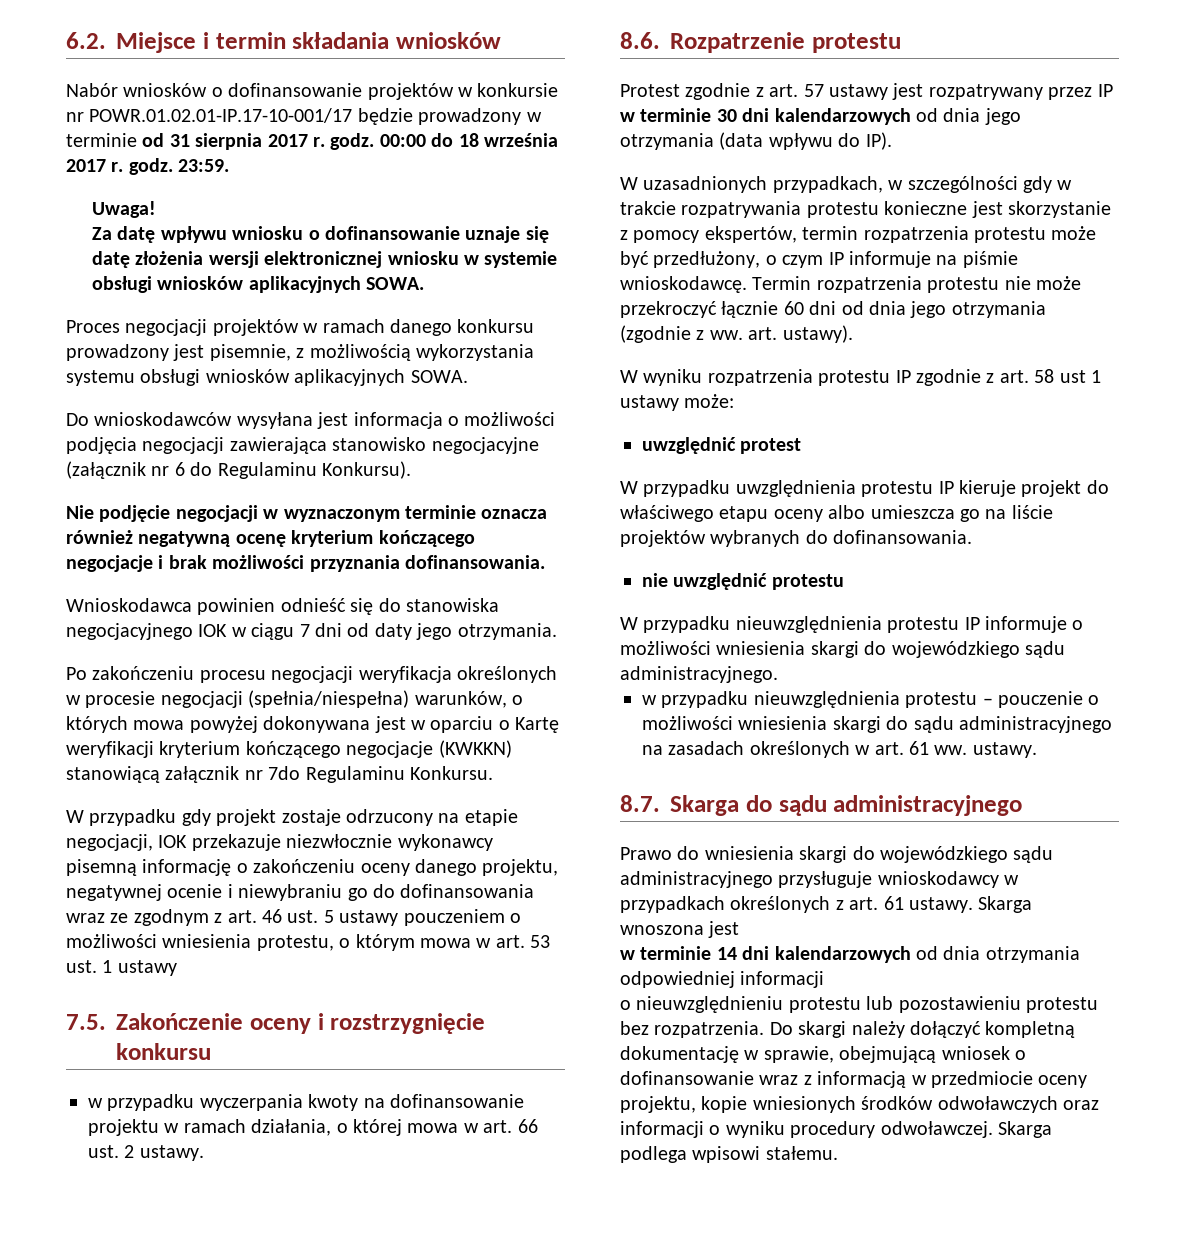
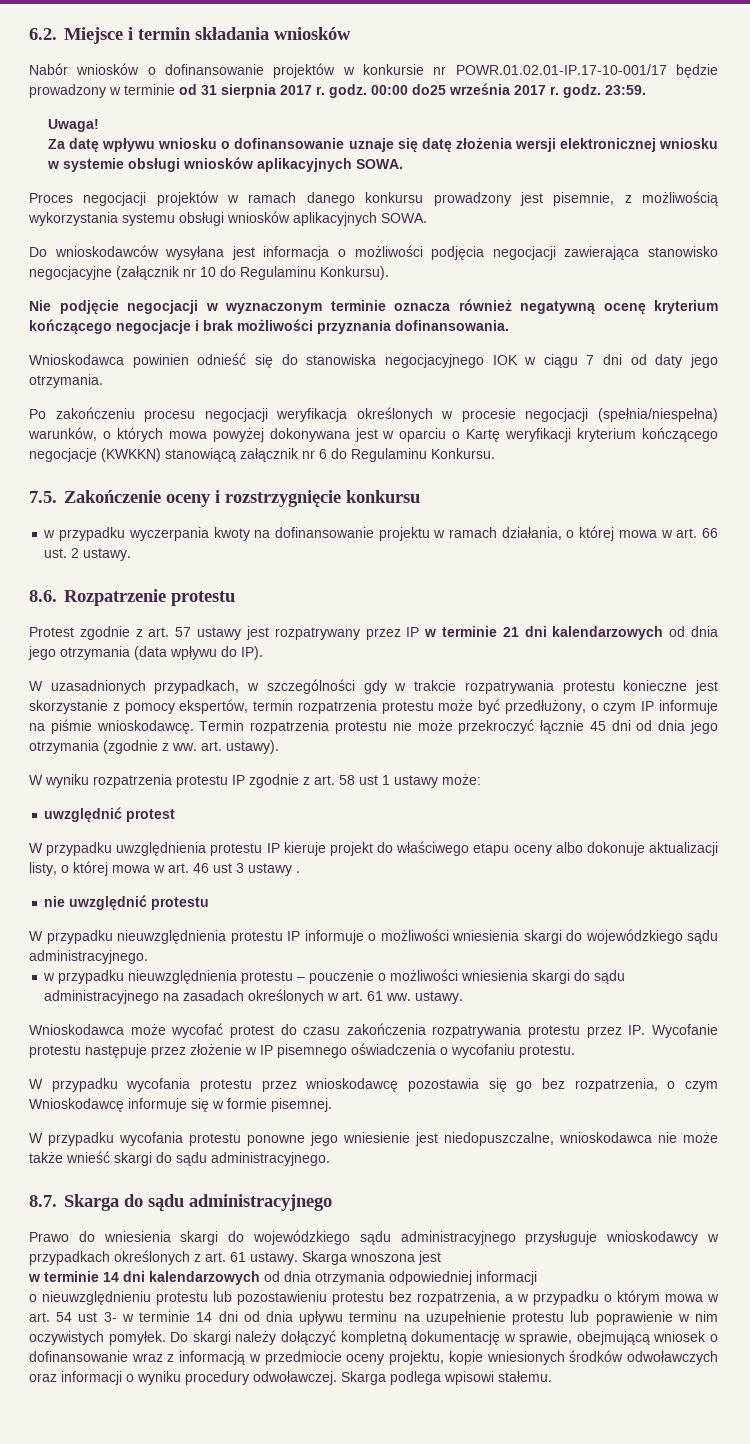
[431,133,479,147] do 18 -> [412,84,446,95] do25
[174,462,185,476] 6 -> [200,267,216,277] 10
[268,766,301,780] 7do -> [319,448,347,459] 6 do
[66,809,518,826] [66,834,493,851] [66,859,559,876] [66,884,535,901] [66,909,521,926] [66,934,551,951] [66,960,177,976] // W przypadku gdy projekt zostaje odrzucony na etapie negocjacji, IOK przekazuje niezwłocznie wykonawcy pisemną informację o zakończeniu oceny danego projektu, negatywnej ocenie i niewybraniu go do dofinansowania wraz ze zgodnym z art. 46 ust. 5 ustawy pouczeniem o możliwości wniesienia protestu, o którym mowa w art. 53 ust. 1 ustawy -> (495, 453) none
[716,109,737,122] 30 -> [502,627,519,637] 21
[783,301,804,315] 60 -> [589,721,606,731] 45
[870,505,1053,522] [620,530,973,547] umieszcza go na liście projektów wybranych do dofinansowania. -> [586,842,718,856] [29,861,300,876] dokonuje aktualizacji listy, o której mowa w art. 46 ust 3 ustawy .
(1037, 750) none -> [29,1023,718,1038] [29,1043,575,1058] [29,1078,718,1092] [29,1098,332,1112] [29,1132,718,1146] [29,1151,330,1166] // Wnioskodawca może wycofać protest do czasu zakończenia rozpatrywania protestu przez IP. Wycofanie protestu następuje przez złożenie w IP pisemnego oświadczenia o wycofaniu protestu. // W przypadku wycofania protestu przez wnioskodawcę pozostawia się go bez rozpatrzenia, o czym Wnioskodawcę informuje się w formie pisemnej. // W przypadku wycofania protestu ponowne jego wniesienie jest niedopuszczalne, wnioskodawca nie może także wnieść skargi do sądu administracyjnego.
[654,1021,765,1038] rozpatrzenia. -> [417,1290,719,1305] [29,1311,718,1325] [29,1331,166,1345] rozpatrzenia, a w przypadku o którym mowa w art. 54 ust 3- w terminie 14 dni od dnia upływu terminu na uzupełnienie protestu lub poprawienie w nim oczywistych pomyłek.

